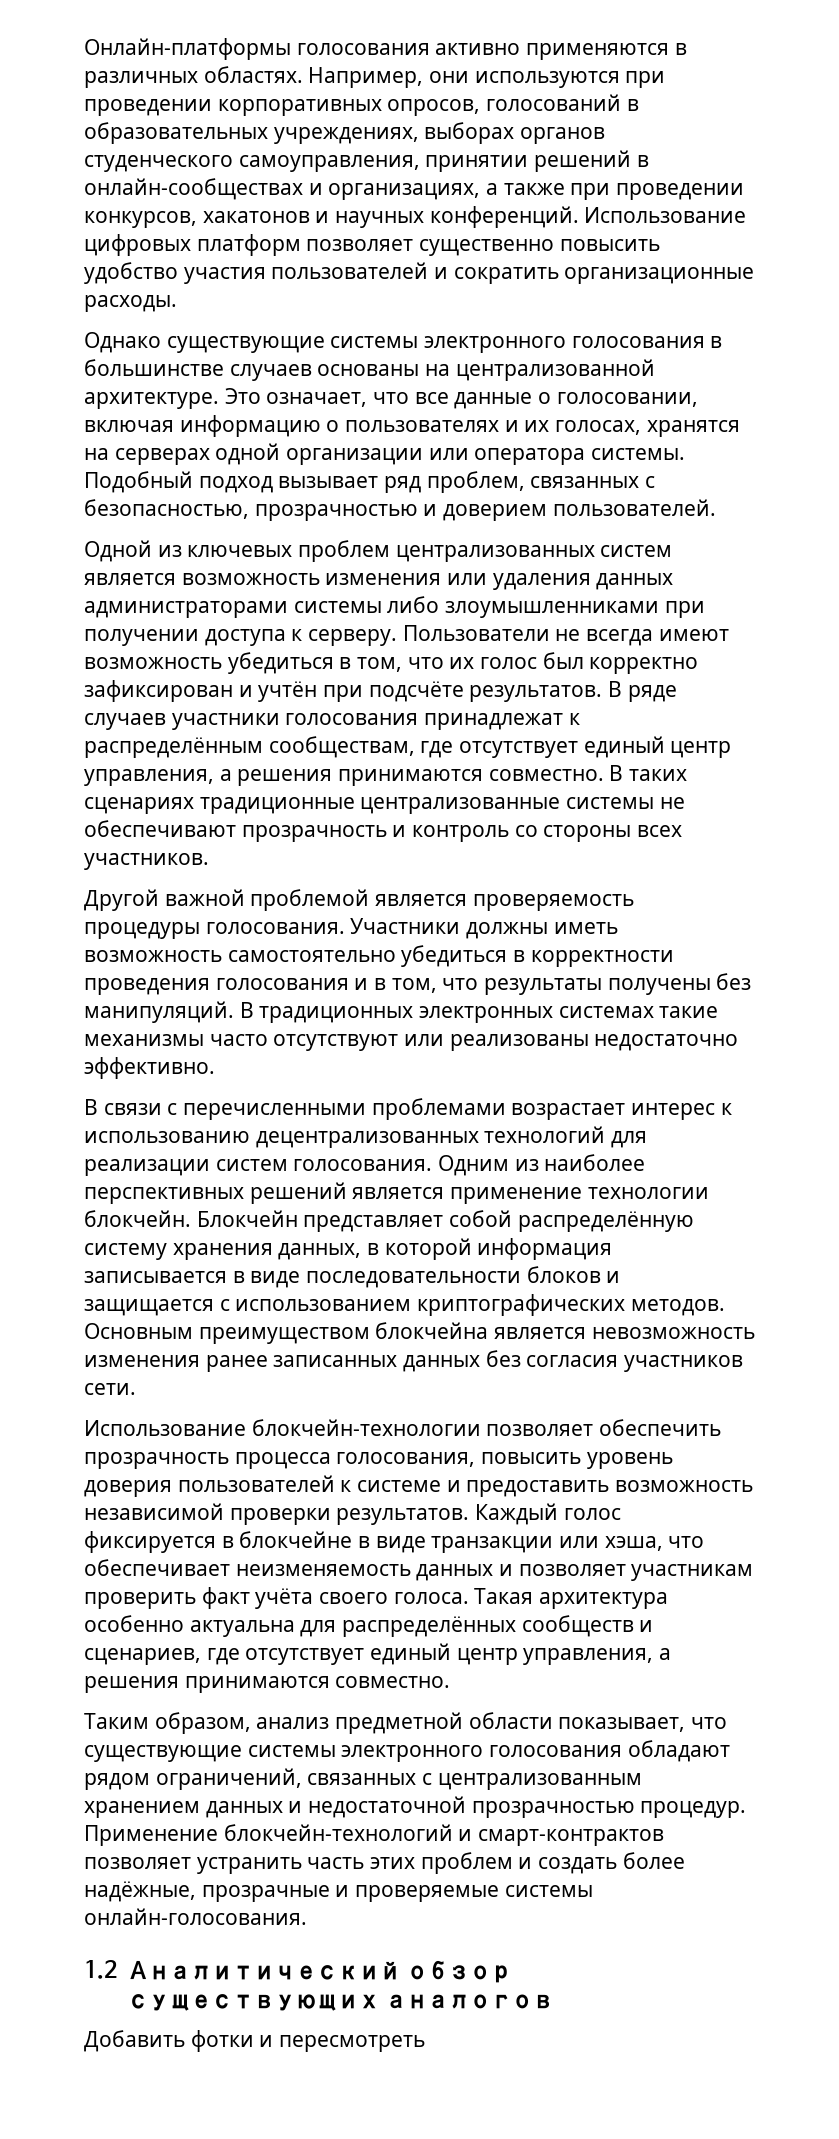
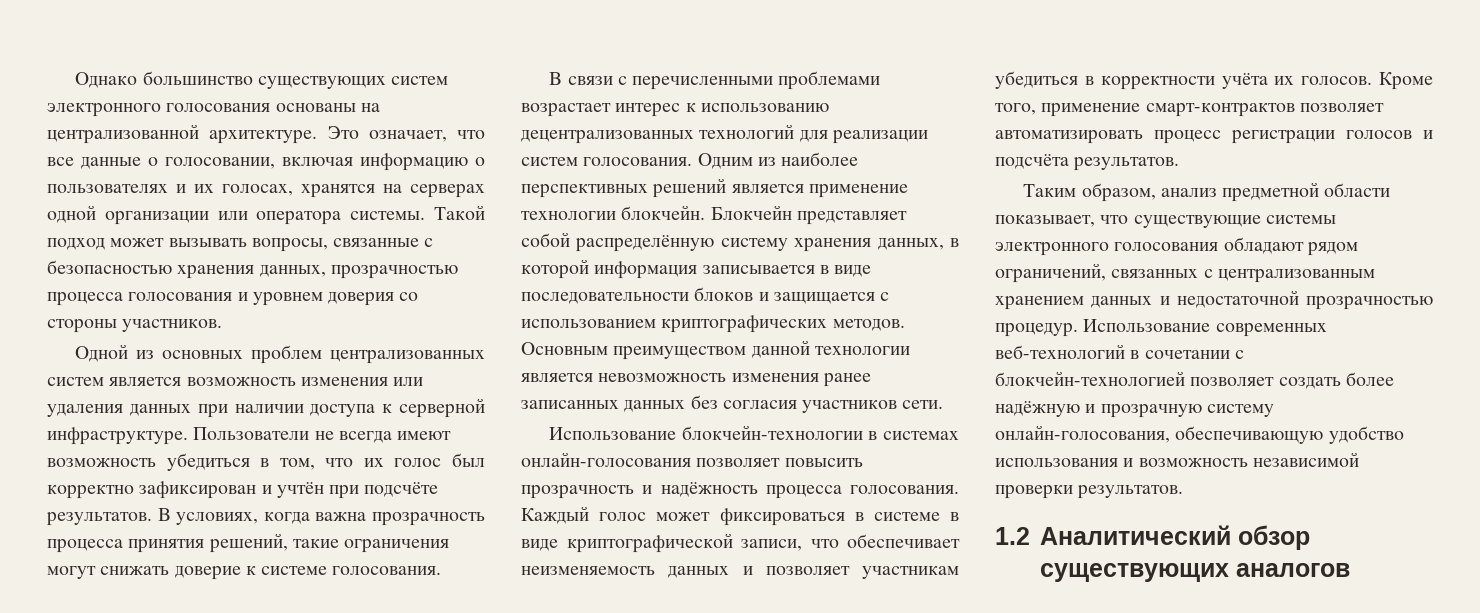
[84,38,687,60] [84,66,666,88] [84,94,639,116] [84,122,606,144] [84,150,649,172] [84,178,745,200] [84,206,747,228] [84,234,660,256] [84,262,755,284] [84,295,177,312] [84,332,723,353] [84,359,312,381] Онлайн-платформы голосования активно применяются в различных областях. Например, они используются при проведении корпоративных опросов, голосований в образовательных учреждениях, выборах органов студенческого самоуправления, принятии решений в онлайн-сообществах и организациях, а также при проведении конкурсов, хакатонов и научных конференций. Использование цифровых платформ позволяет существенно повысить удобство участия пользователей и сократить организационные расходы. // Однако существующие системы электронного голосования в большинстве случаев -> [75,71,449,89] [47,103,271,117] Однако большинство существующих систем электронного голосования
[84,471,656,493] [84,499,716,521] Подобный подход вызывает ряд проблем, связанных с безопасностью, прозрачностью и доверием пользователей. -> [434,205,486,220] [47,238,434,252] [47,260,458,279] [47,292,419,306] [47,319,223,333] Такой подход может вызывать вопросы, связанные с безопасностью хранения данных, прозрачностью процесса голосования и уровнем доверия со стороны участников.
[187,545,293,557] ключевых -> [162,350,244,359] основных
[84,596,705,618] [84,629,398,646] администраторами системы либо злоумышленниками при получении доступа к серверу. -> [197,398,485,418] [47,427,188,445] при наличии доступа к серверной инфраструктуре.
[627,685,677,702] [84,713,580,730] [84,736,732,758] [84,765,688,786] [84,797,685,814] [84,820,683,842] [84,853,209,870] [84,889,634,911] [84,918,618,939] [84,945,674,967] [84,973,752,995] [84,1001,719,1023] [84,1034,739,1051] [84,1057,215,1079] ряде случаев участники голосования принадлежат к распределённым сообществам, где отсутствует единый центр управления, а решения принимаются совместно. В таких сценариях традиционные централизованные системы не обеспечивают прозрачность и контроль со стороны всех участников. // Другой важной проблемой является проверяемость процедуры голосования. Участники должны иметь возможность самостоятельно убедиться в корректности проведения голосования и в том, что результаты получены без манипуляций. В традиционных электронных системах такие механизмы часто отсутствуют или реализованы недостаточно эффективно. -> [176,512,486,526] [47,533,450,553] [47,566,442,580] условиях, когда важна прозрачность процесса принятия решений, такие ограничения могут снижать доверие к системе голосования.
[375,1322,489,1339] блокчейна -> [751,340,910,358] данной технологии
[486,1419,722,1436] [84,1452,673,1469] [84,1475,754,1497] [84,1503,621,1525] [84,1531,663,1553] позволяет обеспечить прозрачность процесса голосования, повысить уровень доверия пользователей к системе и предоставить возможность независимой проверки результатов. Каждый голос фиксируется в блокчейне в виде транзакции или хэша, -> [868,431,960,440] [521,452,863,467] [521,482,959,499] [521,506,959,526] [521,533,802,553] в системах онлайн-голосования позволяет повысить прозрачность и надёжность процесса голосования. Каждый голос может фиксироваться в системе в виде криптографической записи,
[84,1587,669,1609] [84,1615,654,1637] [84,1643,672,1665] [84,1676,451,1693] проверить факт учёта своего голоса. Такая архитектура особенно актуальна для распределённых сообществ и сценариев, где отсутствует единый центр управления, а решения принимаются совместно. -> [995,71,1433,90] [995,103,1384,117] [995,130,1433,144] [995,154,1180,171] убедиться в корректности учёта их голосов. Кроме того, применение смарт-контрактов позволяет автоматизировать процесс регистрации голосов и подсчёта результатов.
[84,1824,665,1846] [84,1852,685,1874] [84,1881,593,1902] [84,1908,307,1925] Применение блокчейн-технологий и смарт-контрактов позволяет устранить часть этих проблем и создать более надёжные, прозрачные и проверяемые системы онлайн-голосования. -> [1083,319,1327,337] [995,344,1244,359] [995,371,1394,389] [995,401,1274,418] [995,425,1404,444] [995,452,1359,467] [995,485,1184,499] Использование современных веб-технологий в сочетании с блокчейн-технологией позволяет создать более надёжную и прозрачную систему онлайн-голосования, обеспечивающую удобство использования и возможность независимой проверки результатов.
[84,2030,426,2052] // Добавить фотки и пересмотреть -> (1350, 570) none

